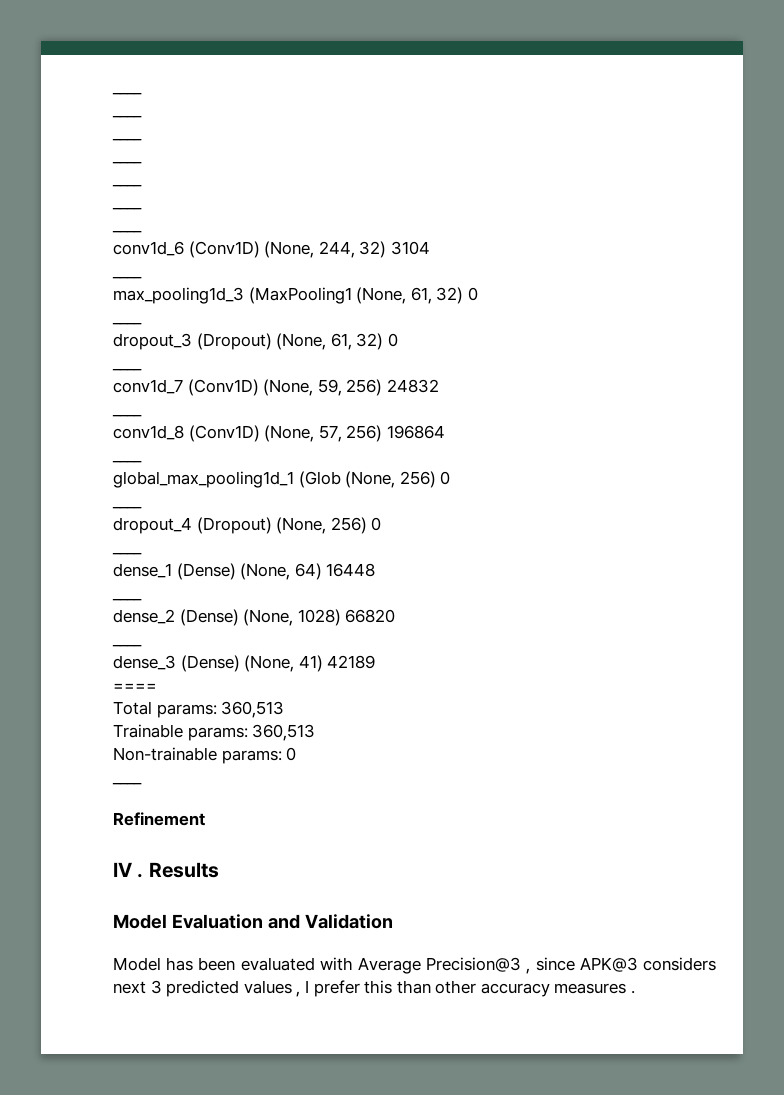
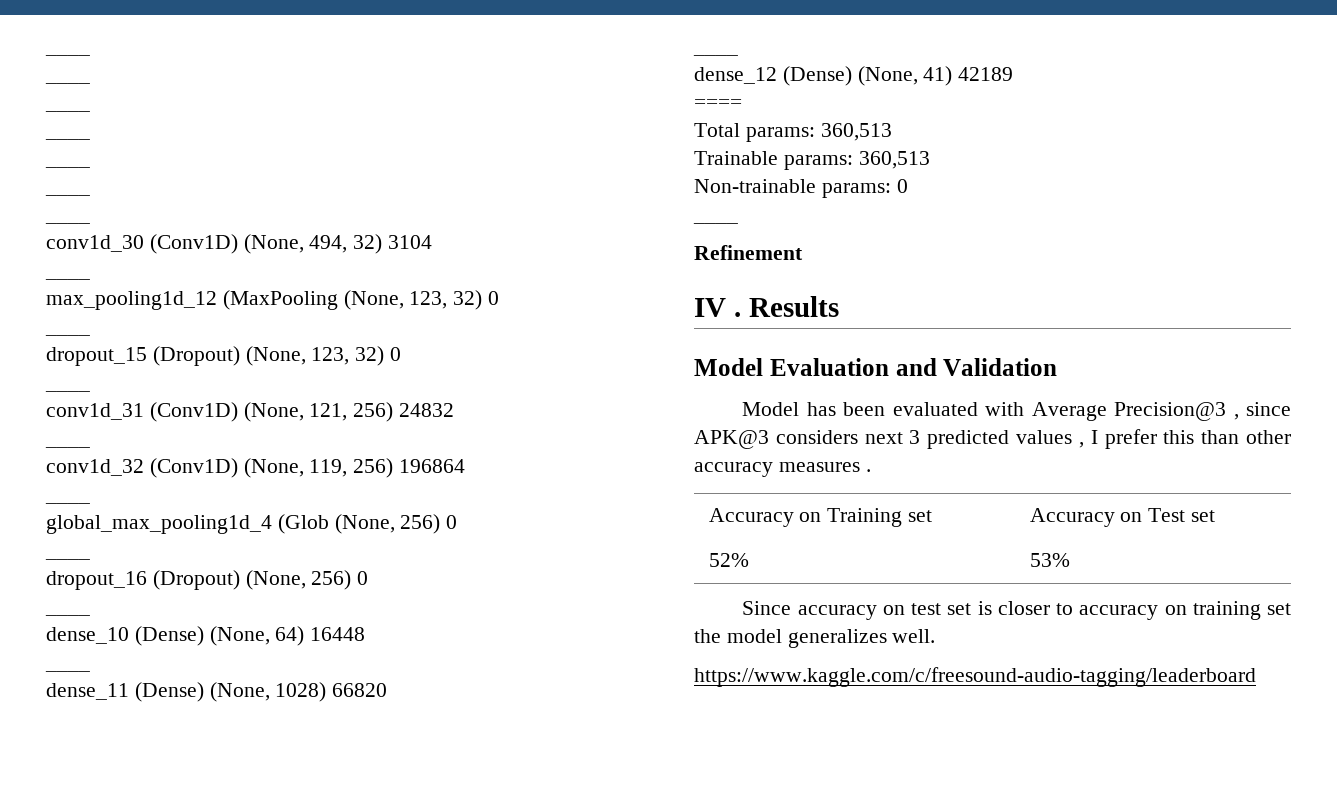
[113,241,355,258] conv1d_6 (Conv1D) (None, 244, -> [46,234,348,254] conv1d_30 (Conv1D) (None, 494,
[113,287,478,304] [112,323,142,325] [113,333,398,350] [112,369,142,371] [113,379,342,396] max_pooling1d_3 (MaxPooling1 (None, 61, 32) 0 // ____ // dropout_3 (Dropout) (None, 61, 32) 0 // ____ // conv1d_7 (Conv1D) (None, 59, -> [46,290,500,310] [45,333,90,336] [46,346,402,366] [45,389,90,392] [46,402,348,422] max_pooling1d_12 (MaxPooling (None, 123, 32) 0 // ____ // dropout_15 (Dropout) (None, 123, 32) 0 // ____ // conv1d_31 (Conv1D) (None, 121,
[113,425,342,442] conv1d_8 (Conv1D) (None, 57, -> [46,458,348,478] conv1d_32 (Conv1D) (None, 119,
[113,471,294,488] global_max_pooling1d_1 -> [46,515,272,534] global_max_pooling1d_4
[113,517,192,534] dropout_4 -> [46,571,147,590] dropout_16
[113,563,172,578] dense_1 -> [46,627,129,644] dense_10
[113,609,175,624] dense_2 -> [46,683,129,700] dense_11
[113,655,176,670] dense_3 -> [694,67,777,84] dense_12
(636, 992) none -> [708,508,932,527] [1029,508,1215,527] [708,553,749,567] [1029,553,1070,567] [742,601,1291,620] [694,629,936,648] [694,667,1256,687] // Accuracy on Training set | Accuracy on Test set // 52% | 53% // Since accuracy on test set is closer to accuracy on training set the model generalizes well. // https://www.kaggle.com/c/freesound-audio-tagging/leaderboard

